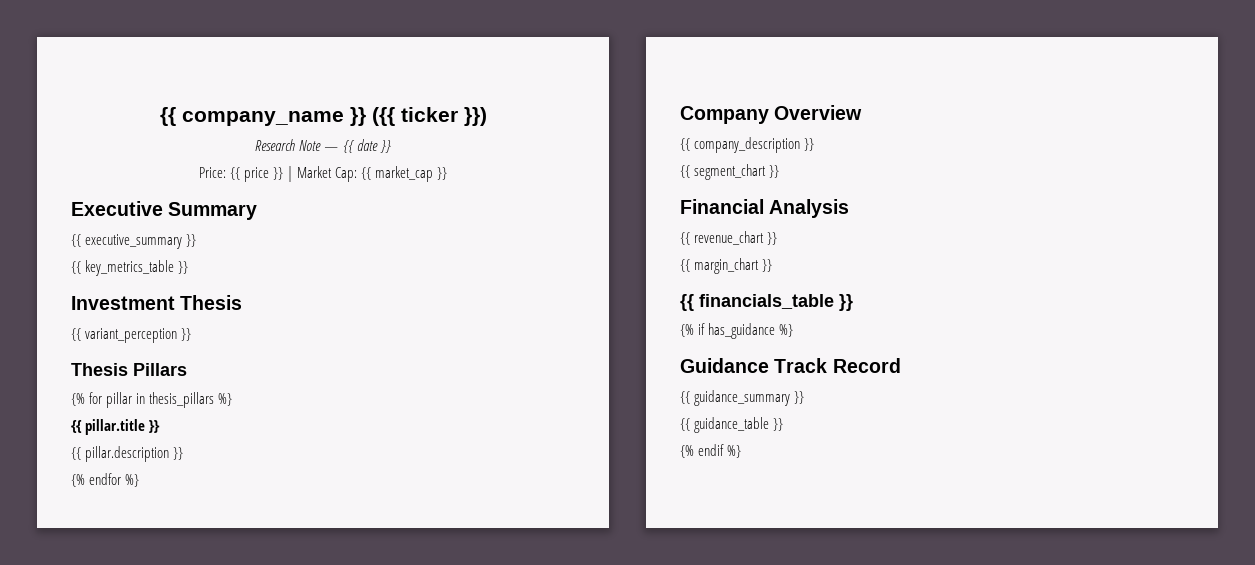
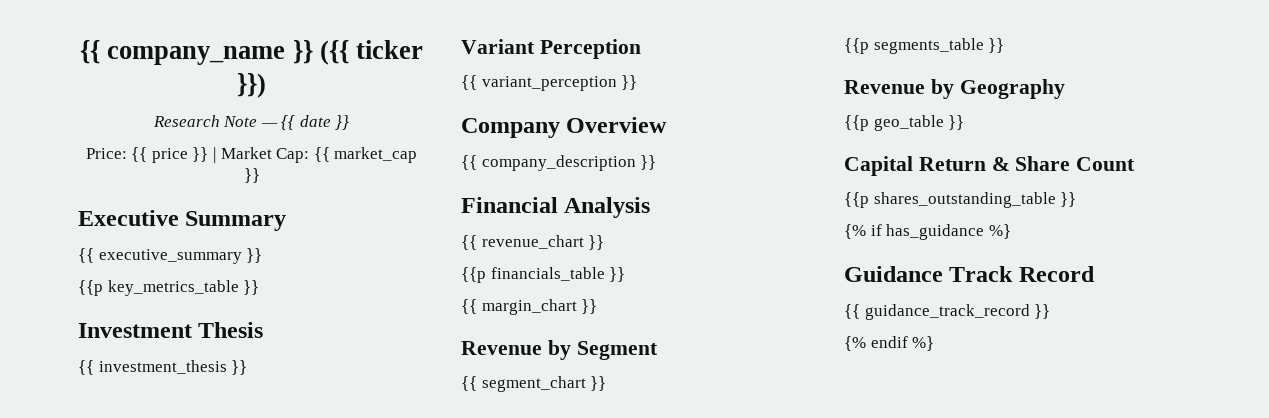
[71,261,81,274] {{ -> [78,280,103,296] {{p
[85,328,192,343] [71,363,187,376] [71,392,233,408] [71,419,161,435] [71,446,184,462] [71,473,140,487] variant_perception }} // Thesis Pillars // {% for pillar in thesis_pillars %} // {{ pillar.title }} // {{ pillar.description }} // {% endfor %} -> [98,360,248,375] [461,39,641,59] [461,75,638,91] investment_thesis }} // Variant Perception // {{ variant_perception }}
[680,164,780,180] // {{ segment_chart }} -> (657, 162) none
(778, 238) none -> [461,267,626,283] // {{p financials_table }}
[680,294,834,311] {{ financials_table -> [461,340,658,360] [461,376,607,392] [844,38,1005,54] [844,79,1065,99] [844,115,965,131] [844,156,1136,176] [844,192,1056,208] Revenue by Segment // {{ segment_chart }} // {{p segments_table }} // Revenue by Geography // {{p geo_table }} // Capital Return & Share Count // {{p shares_outstanding_table
[694,390,805,406] [680,417,770,433] guidance_summary }} // {{ guidance_table -> [864,304,1030,320] guidance_track_record

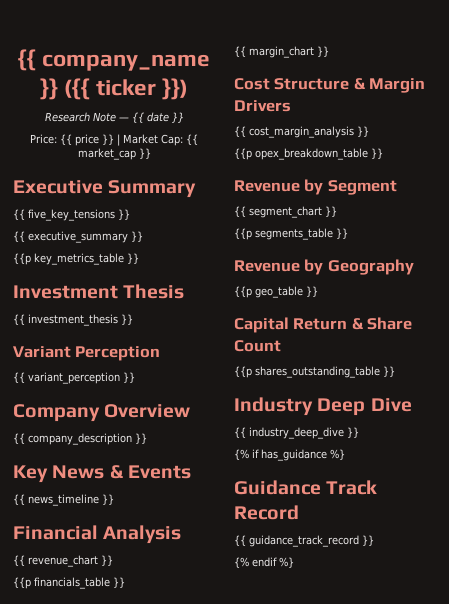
(287, 221) none -> [13,209,130,221] // {{ five_key_tensions }}
(657, 162) none -> [13,465,191,483] [13,494,114,506] // Key News & Events // {{ news_timeline }}
(598, 306) none -> [234,78,426,93] [234,100,291,112] [234,126,369,138] [234,148,383,160] // Cost Structure & Margin Drivers // {{ cost_margin_analysis }} // {{p opex_breakdown_table }}
(1077, 199) none -> [234,397,412,416] [234,427,359,439] // Industry Deep Dive // {{ industry_deep_dive }}

